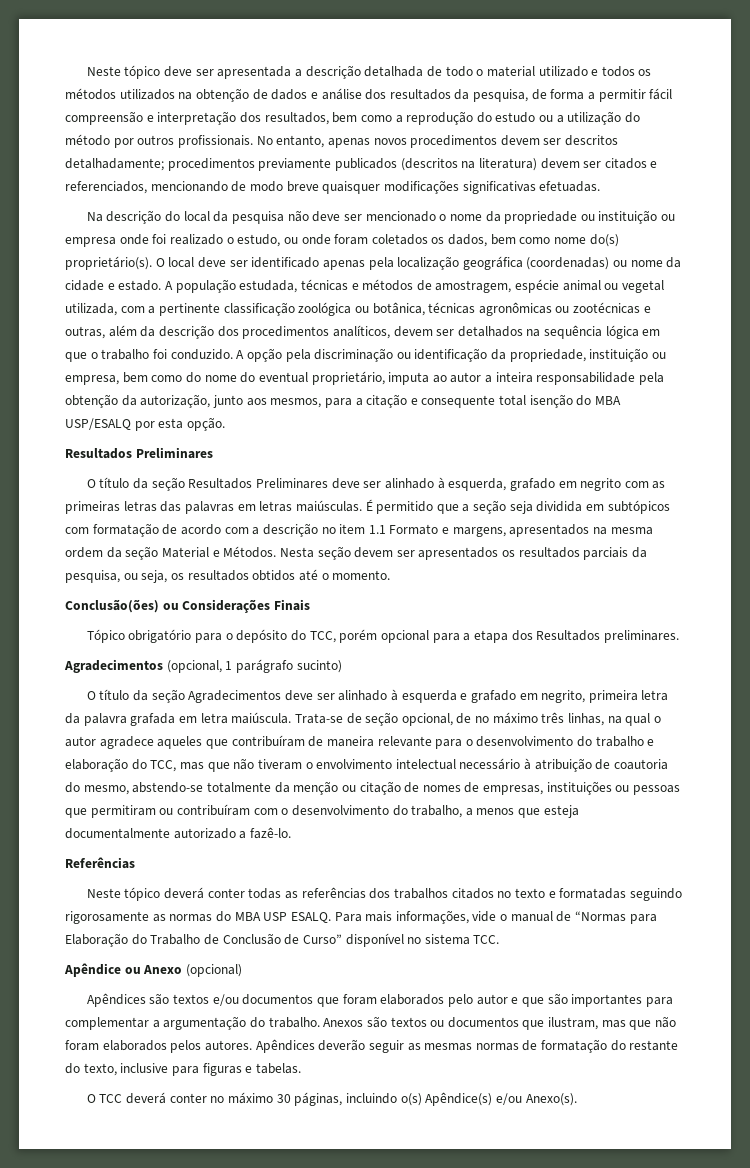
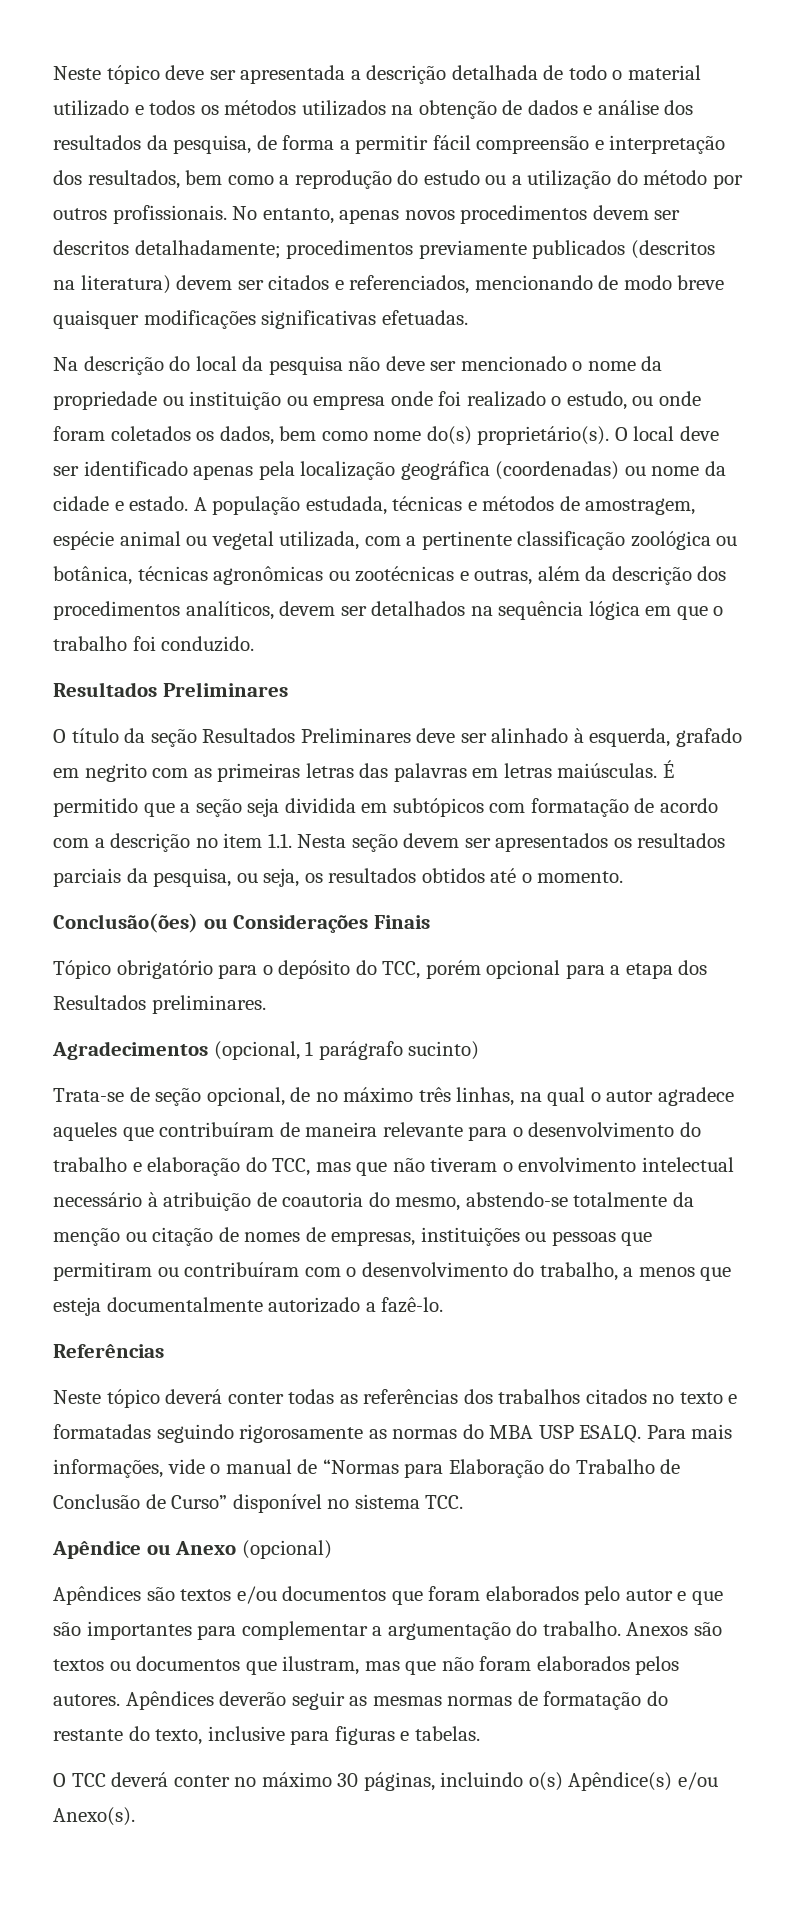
[236,348,667,362] [65,371,665,385] [65,394,622,408] [65,417,225,431] A opção pela discriminação ou identificação da propriedade, instituição ou empresa, bem como do nome do eventual proprietário, imputa ao autor a inteira responsabilidade pela obtenção da autorização, junto aos mesmos, para a citação e consequente total isenção do MBA USP/ESALQ por esta opção. -> (255, 644) none
[368,524,653,537] [65,546,277,560] 1.1 Formato e margens, apresentados na mesma ordem da seção Material e Métodos. -> [267,833,292,848] 1.1.
[86,689,669,703] [65,712,292,726] O título da seção Agradecimentos deve ser alinhado à esquerda e grafado em negrito, primeira letra da palavra grafada em letra maiúscula. -> (480, 1050) none

